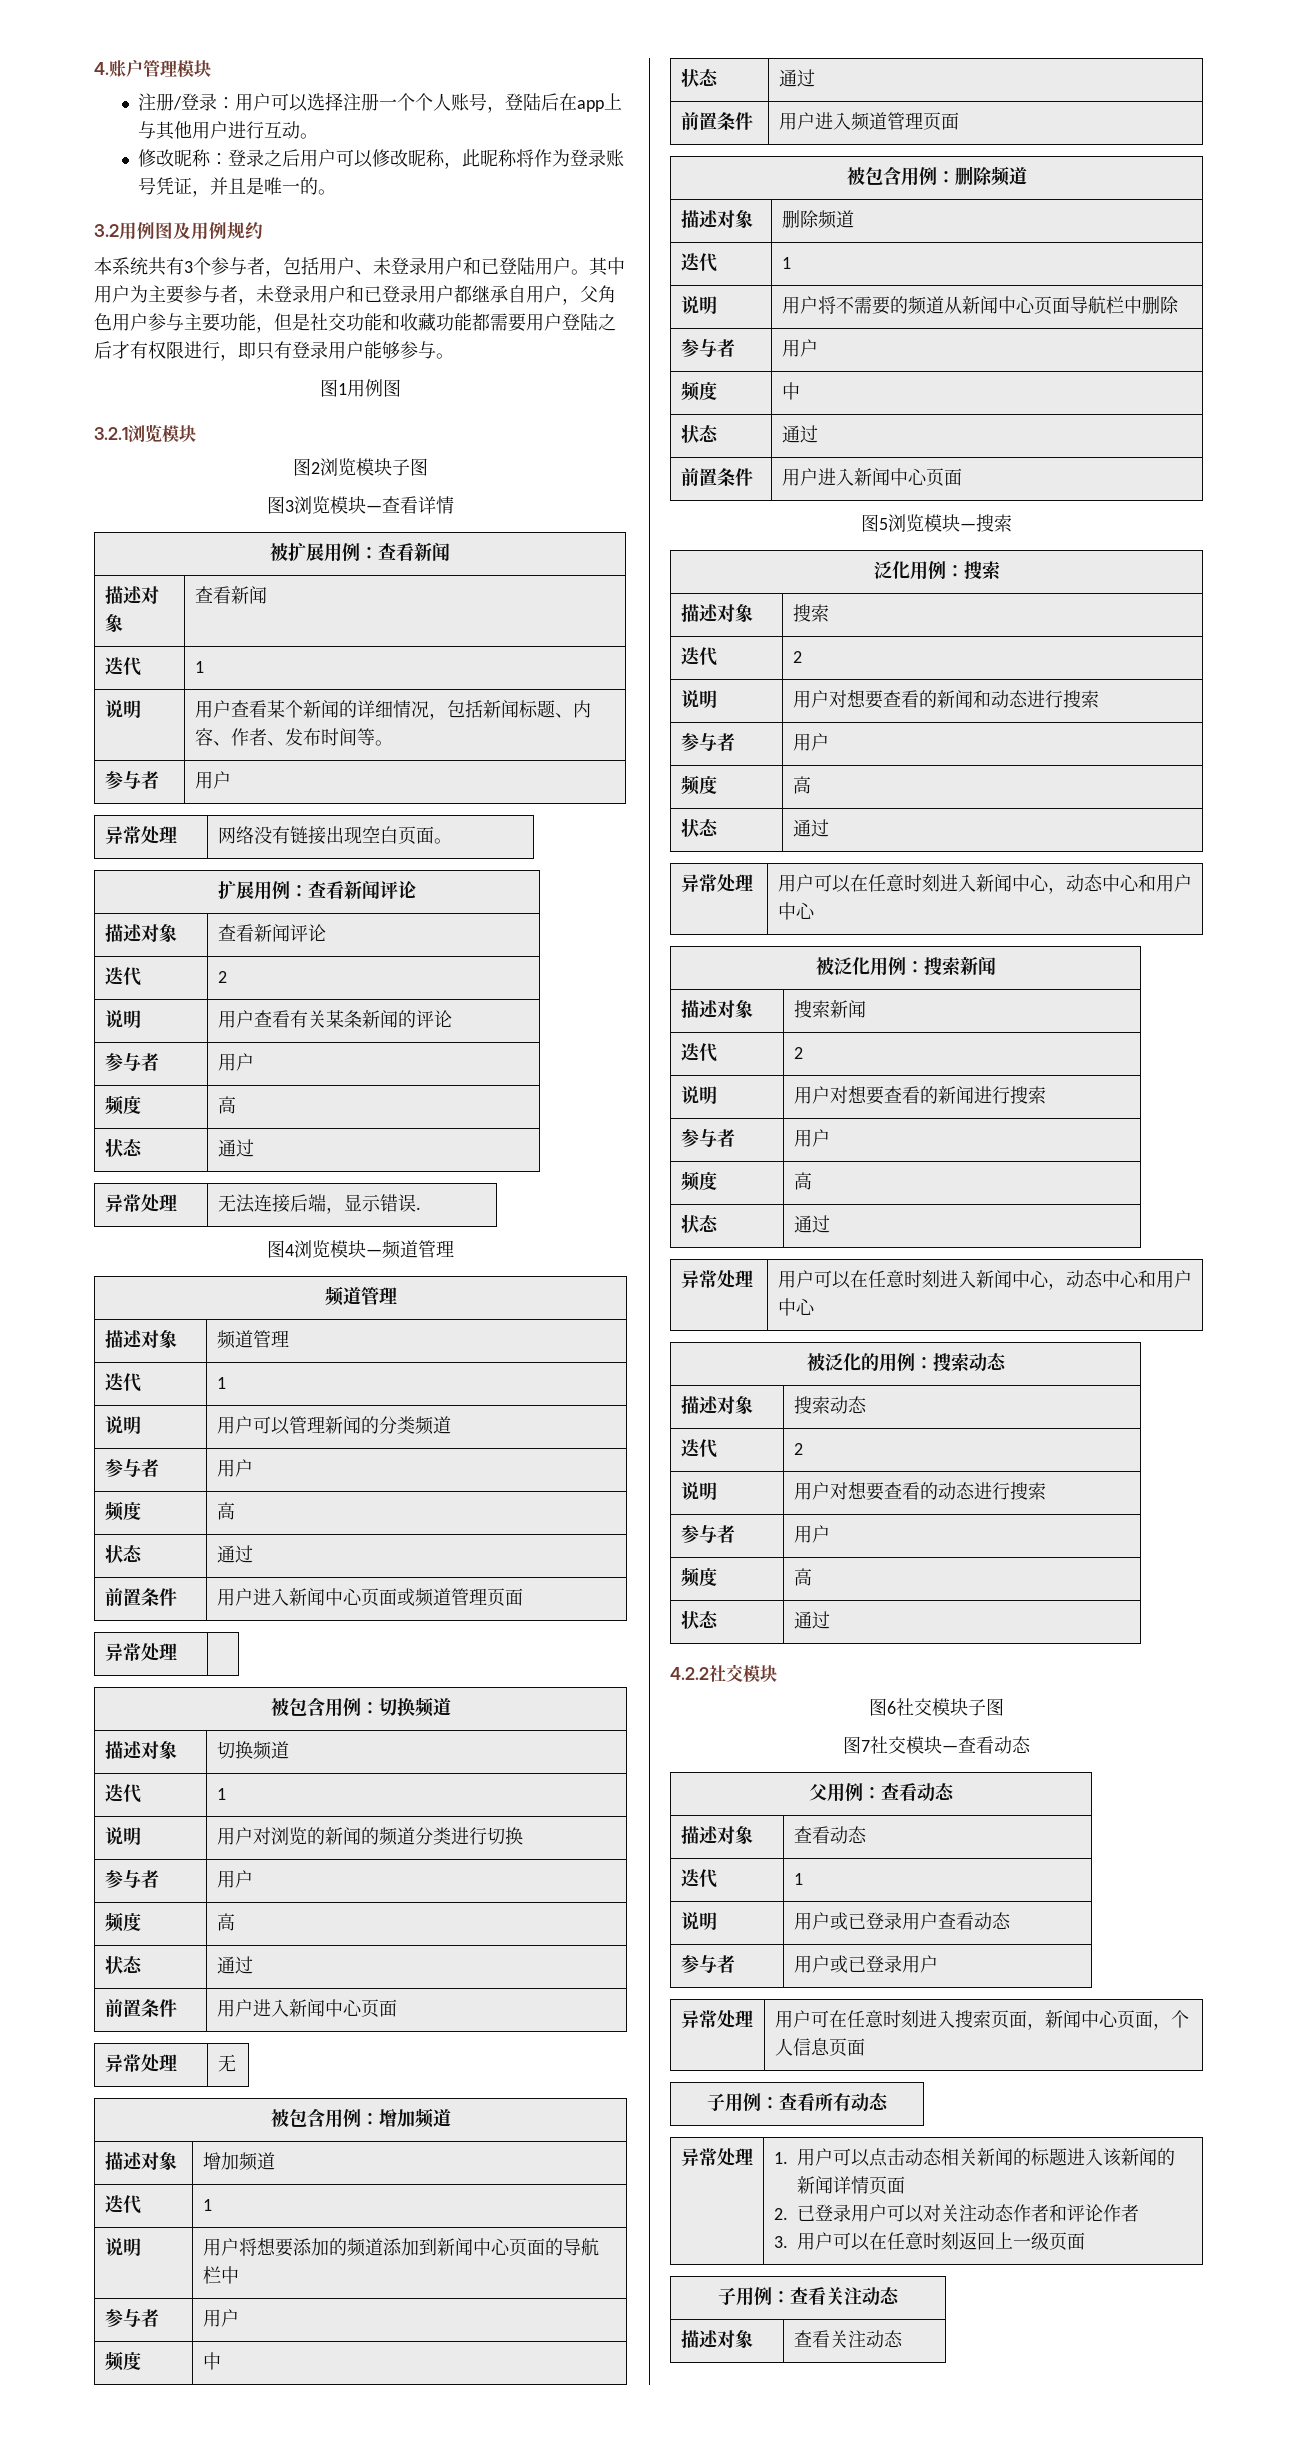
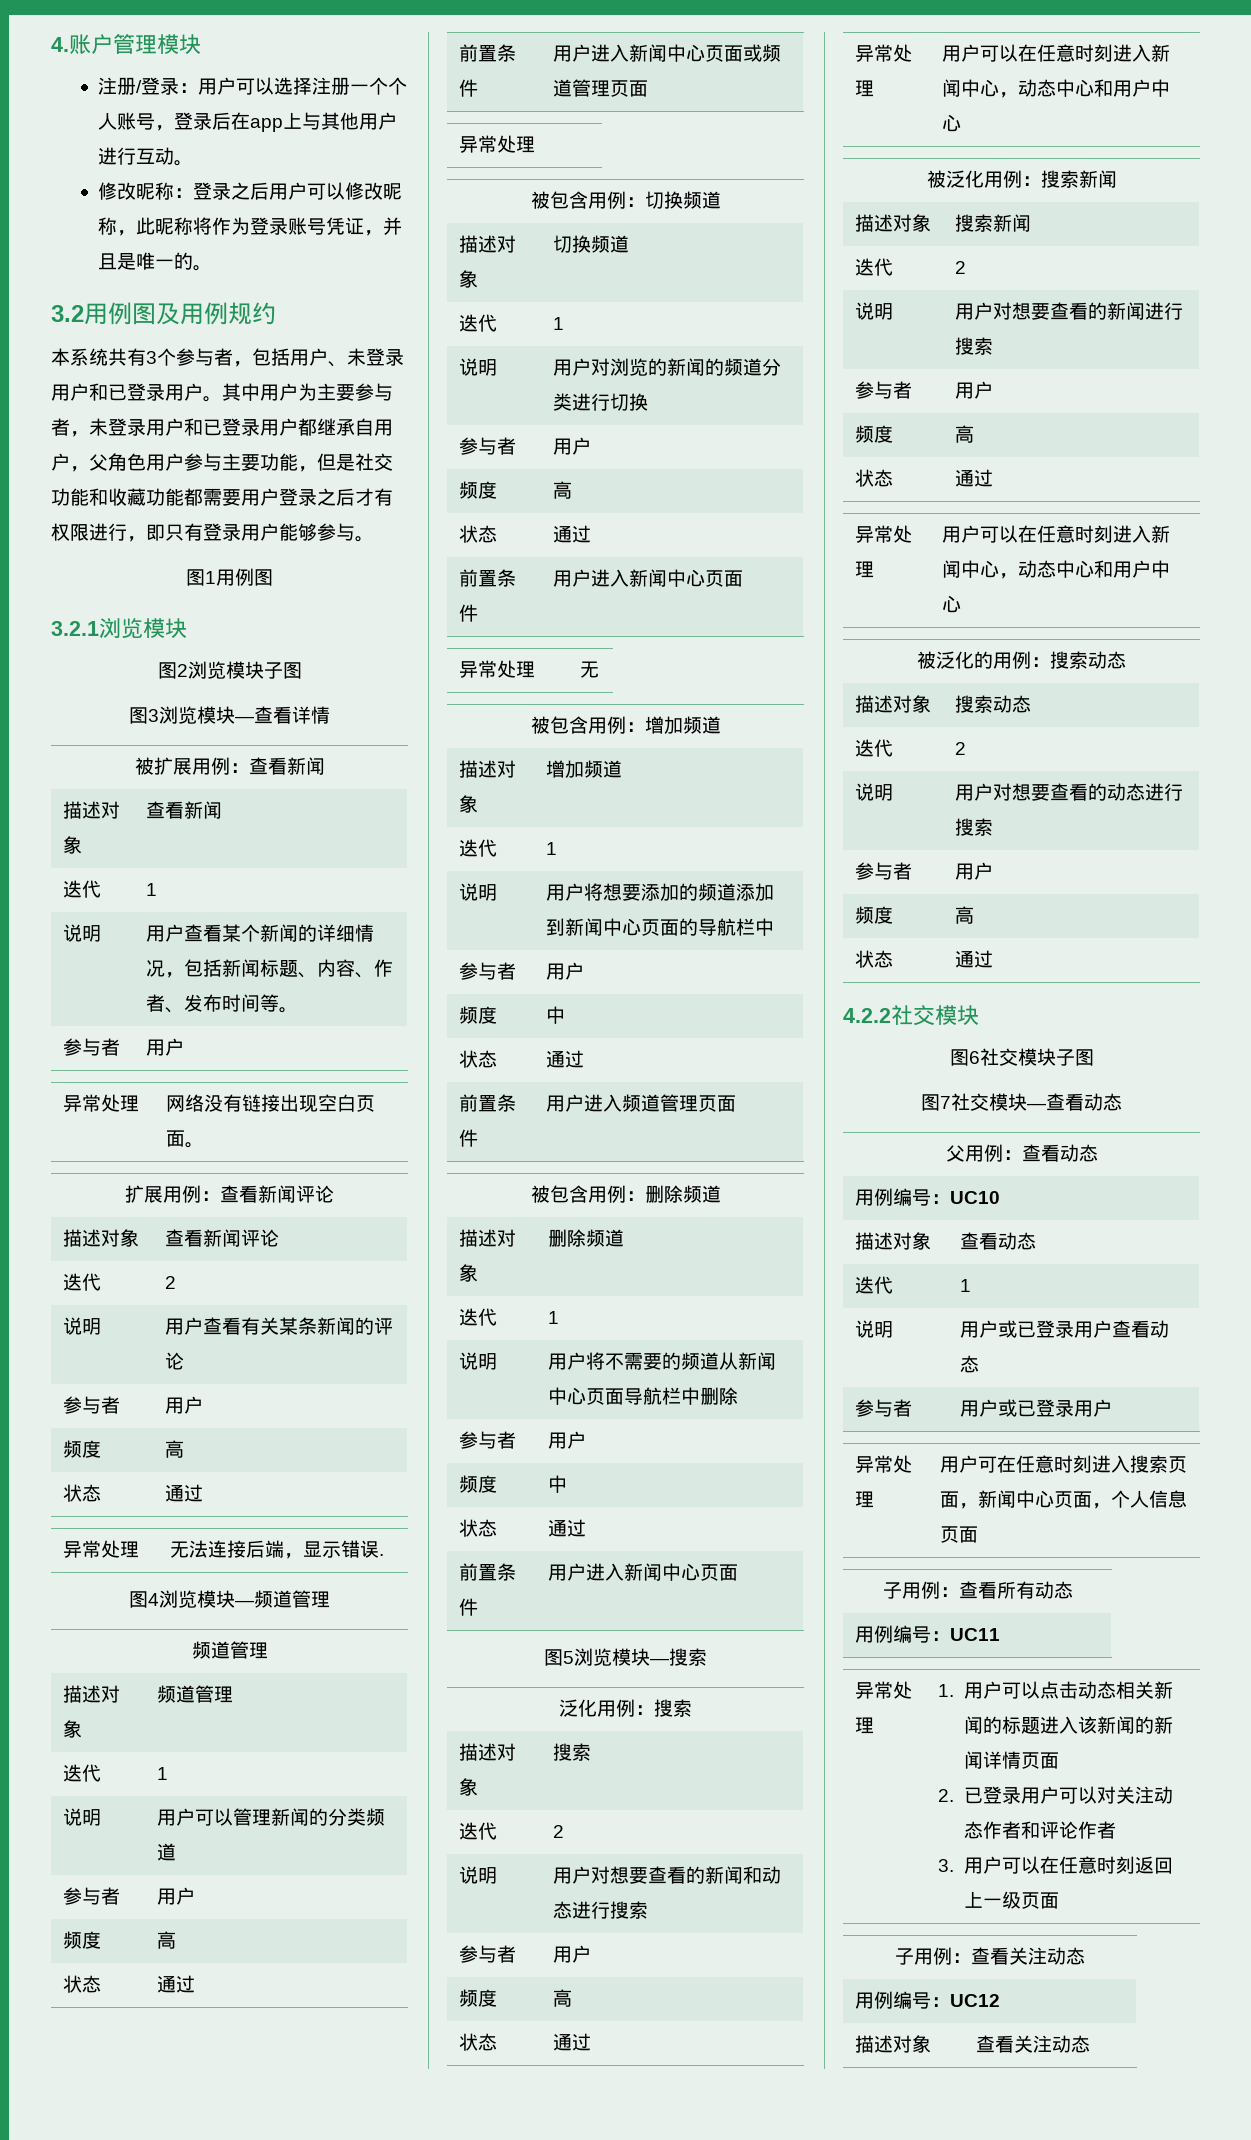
[523,93,542,111] 陆 -> [192,113,212,130] 录
[517,257,535,275] 陆 -> [146,384,165,401] 录
[580,313,598,331] 陆 -> [298,489,317,506] 录
(955, 1791) none -> [855,1188,1001,1206] // 用例编号：UC10
(889, 2101) none -> [855,1625,1001,1643] // 用例编号：UC11
(900, 2295) none -> [855,1991,1001,2009] // 用例编号：UC12

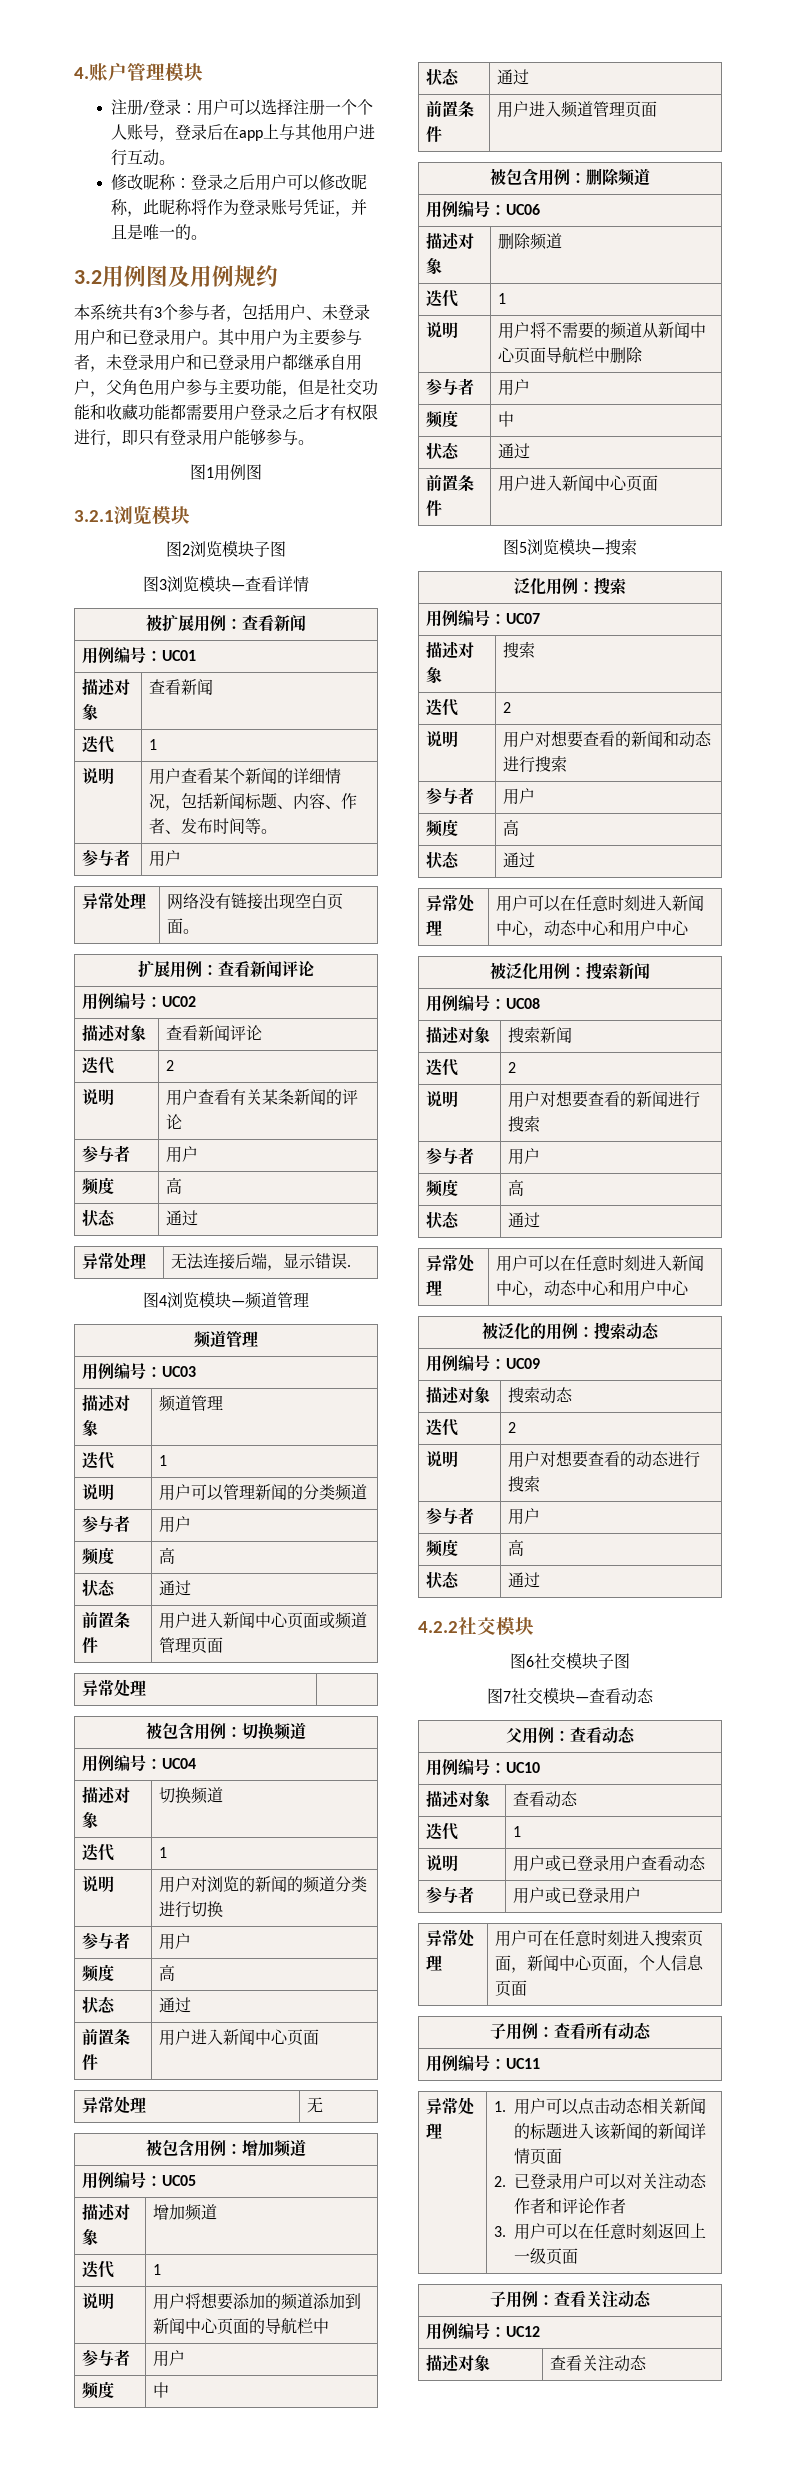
(325, 766) none -> [82,647,197,664] // 用例编号：UC01
(334, 1194) none -> [82,993,197,1010] // 用例编号：UC02
(268, 1650) none -> [82,1363,197,1380] // 用例编号：UC03
(721, 200) none -> [82,1755,197,1772] // 用例编号：UC04
(721, 725) none -> [82,2172,197,2189] // 用例编号：UC05
(721, 1194) none -> [426,201,541,218] // 用例编号：UC06
(692, 1708) none -> [426,610,541,627] // 用例编号：UC07
(1117, 179) none -> [426,995,541,1012] // 用例编号：UC08
(1126, 660) none -> [426,1355,541,1372] // 用例编号：UC09

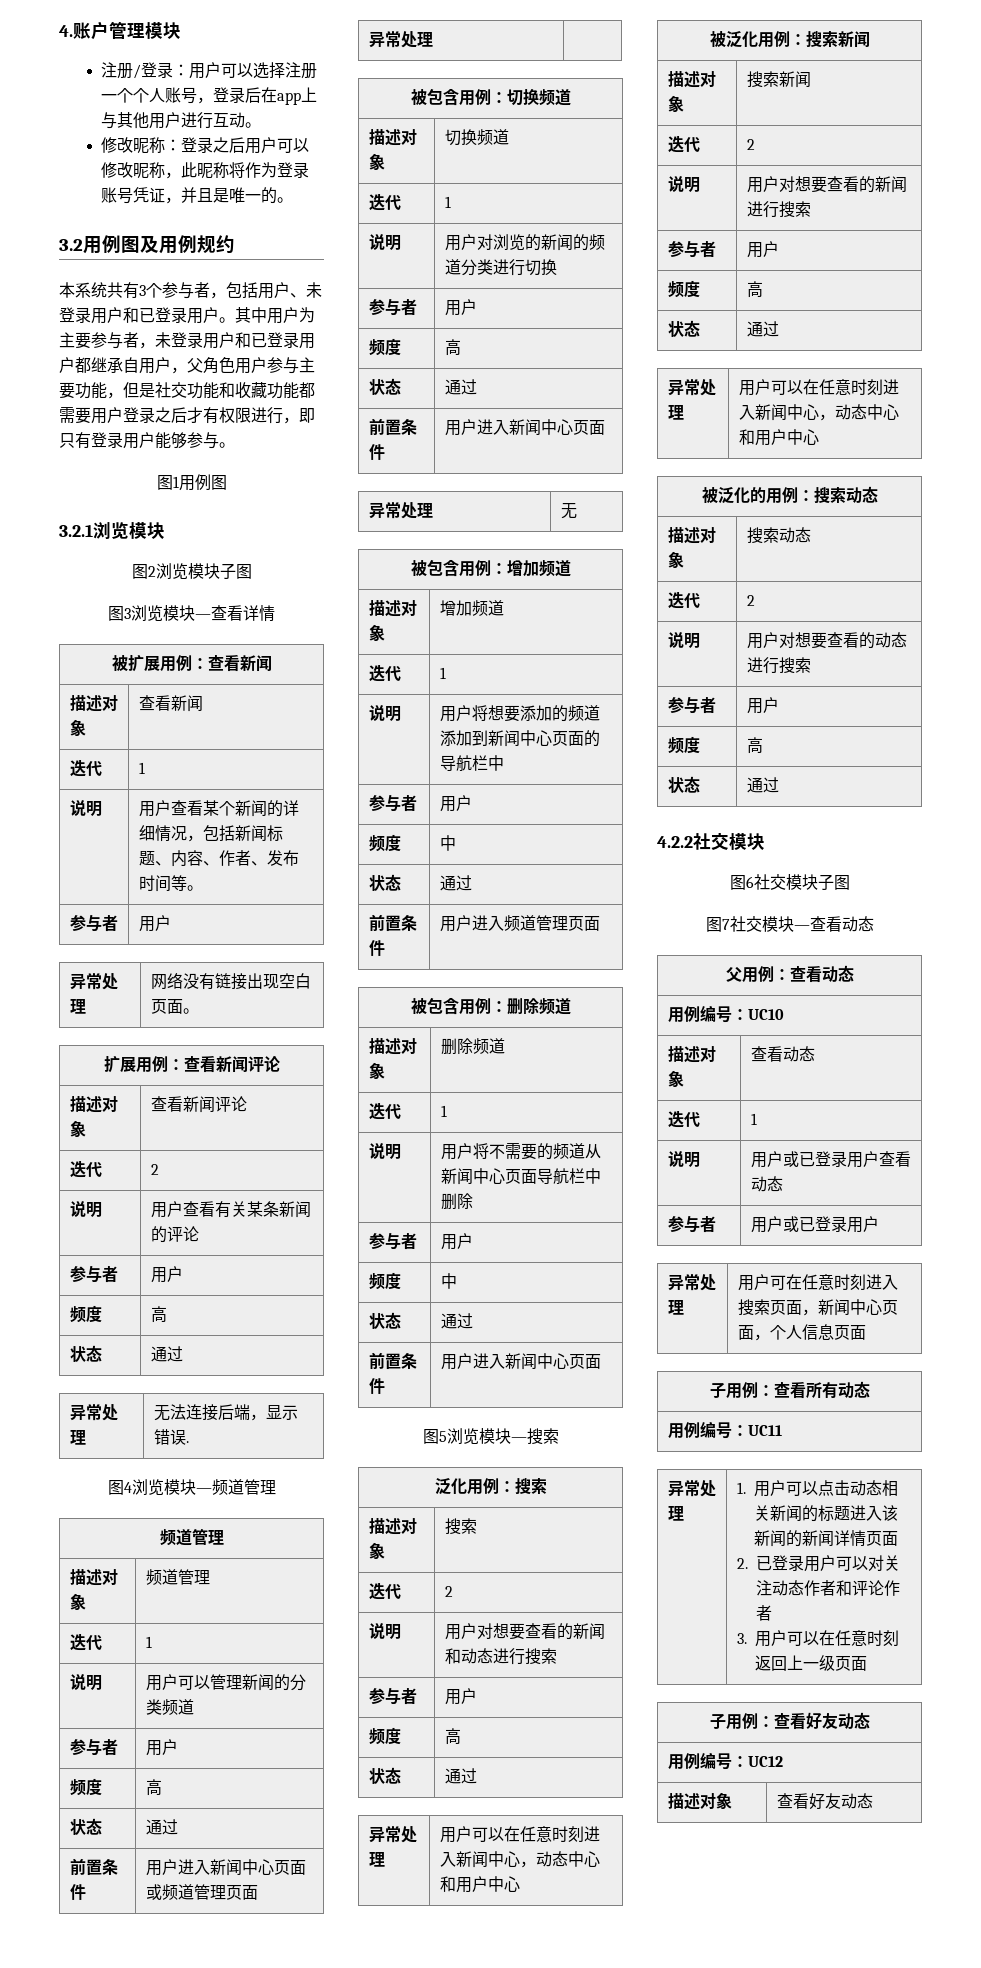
[82,647,197,664] // 用例编号：UC01 -> (272, 663) none
[82,993,197,1010] // 用例编号：UC02 -> (280, 1064) none
[82,1363,197,1380] // 用例编号：UC03 -> (224, 1537) none
[82,1755,197,1772] // 用例编号：UC04 -> (571, 97) none
[82,2172,197,2189] // 用例编号：UC05 -> (571, 568) none
[426,201,541,218] // 用例编号：UC06 -> (571, 1006) none
[426,610,541,627] // 用例编号：UC07 -> (547, 1486) none
[426,995,541,1012] // 用例编号：UC08 -> (870, 39) none
[426,1355,541,1372] // 用例编号：UC09 -> (878, 494) none
[586,2290,618,2308] 关注 -> [805,1712,838,1729] 好友
[582,2355,615,2371] 关注 -> [808,1793,841,1810] 好友

